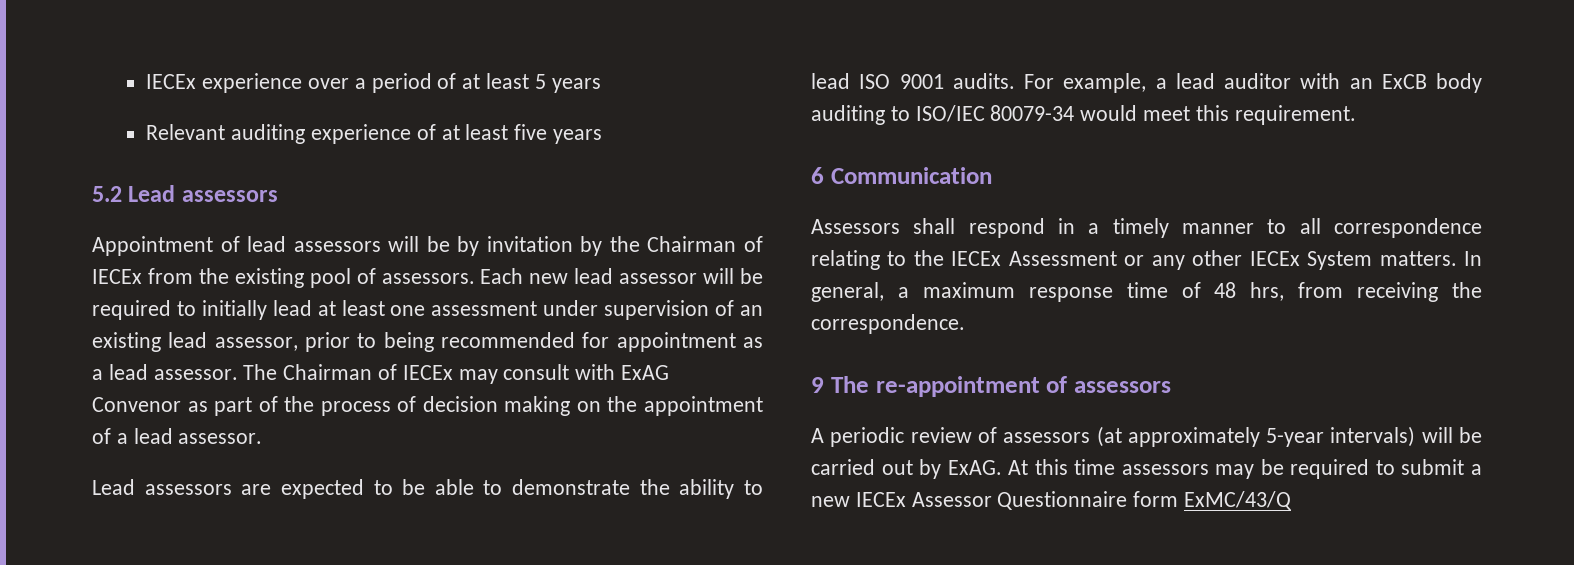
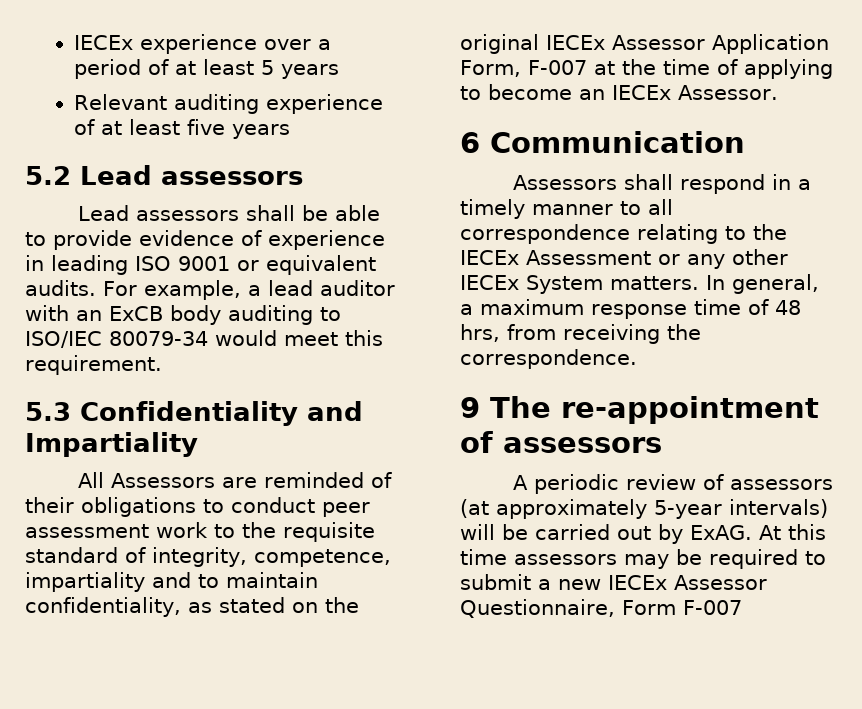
[92,236,763,256] [92,268,763,288] [92,300,763,320] [92,332,763,352] [92,364,670,384] [92,396,763,416] [92,428,263,444] [92,479,763,499] [811,73,944,89] Appointment of lead assessors will be by invitation by the Chairman of IECEx from the existing pool of assessors. Each new lead assessor will be required to initially lead at least one assessment under supervision of an existing lead assessor, prior to being recommended for appointment as a lead assessor. The Chairman of IECEx may consult with ExAG Convenor as part of the process of decision making on the appointment of a lead assessor. // Lead assessors are expected to be able to demonstrate the ability to lead ISO 9001 -> [77,205,380,221] [25,230,385,250] [25,255,376,275] Lead assessors shall be able to provide evidence of experience in leading ISO 9001 or equivalent
(1356, 115) none -> [25,401,363,426] [25,432,198,457] [77,472,392,488] [25,497,370,517] [25,522,375,542] [25,547,391,567] [25,572,318,592] [25,597,359,617] [460,34,829,54] [460,59,833,79] [460,84,778,100] // 5.3 Confidentiality and Impartiality // All Assessors are reminded of their obligations to conduct peer assessment work to the requisite standard of integrity, competence, impartiality and to maintain confidentiality, as stated on the original IECEx Assessor Application Form, F-007 at the time of applying to become an IECEx Assessor.
[997,491,1293,510] Questionnaire form ExMC/43/Q -> [460,599,742,618] Questionnaire, Form F-007

